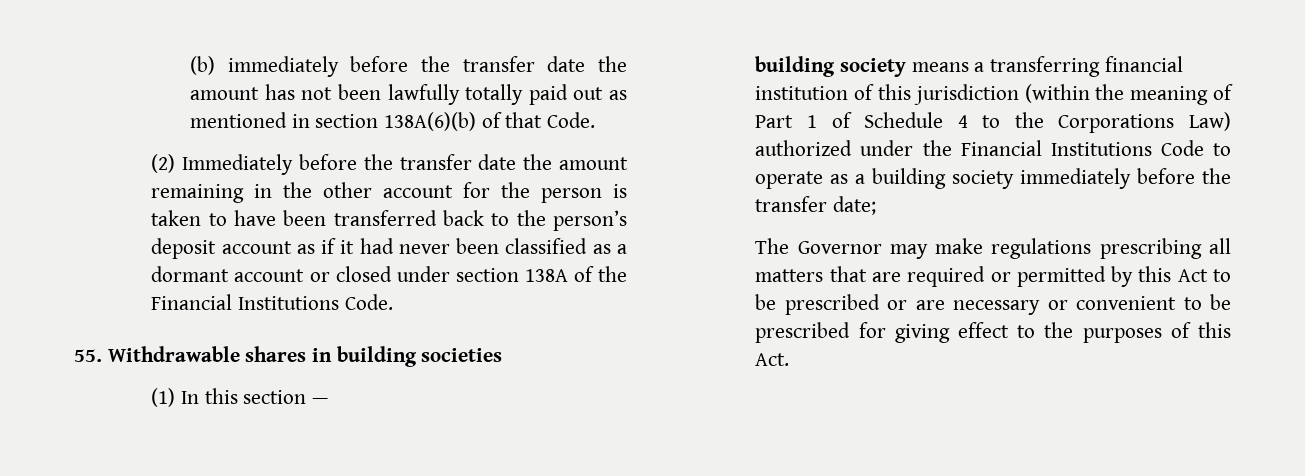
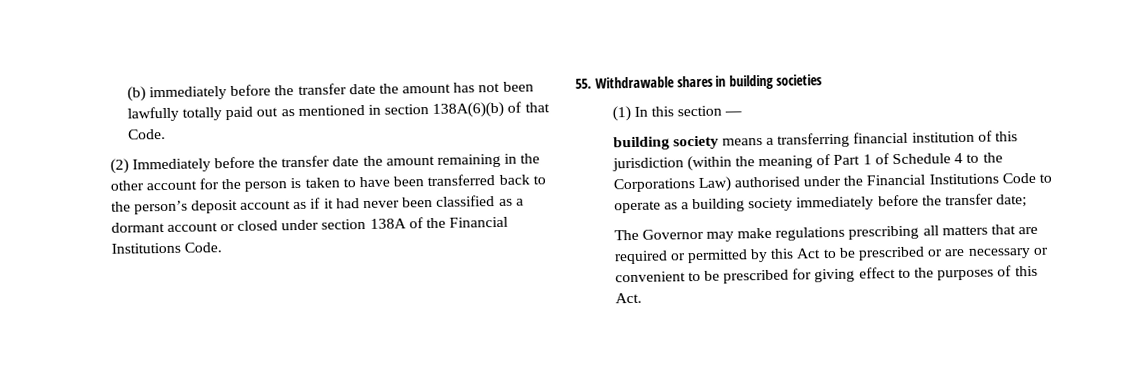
[755,140,853,156] authorized -> [733,176,800,188] authorised

